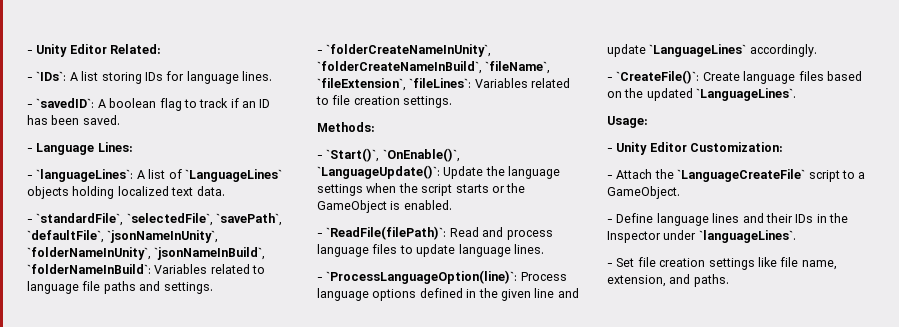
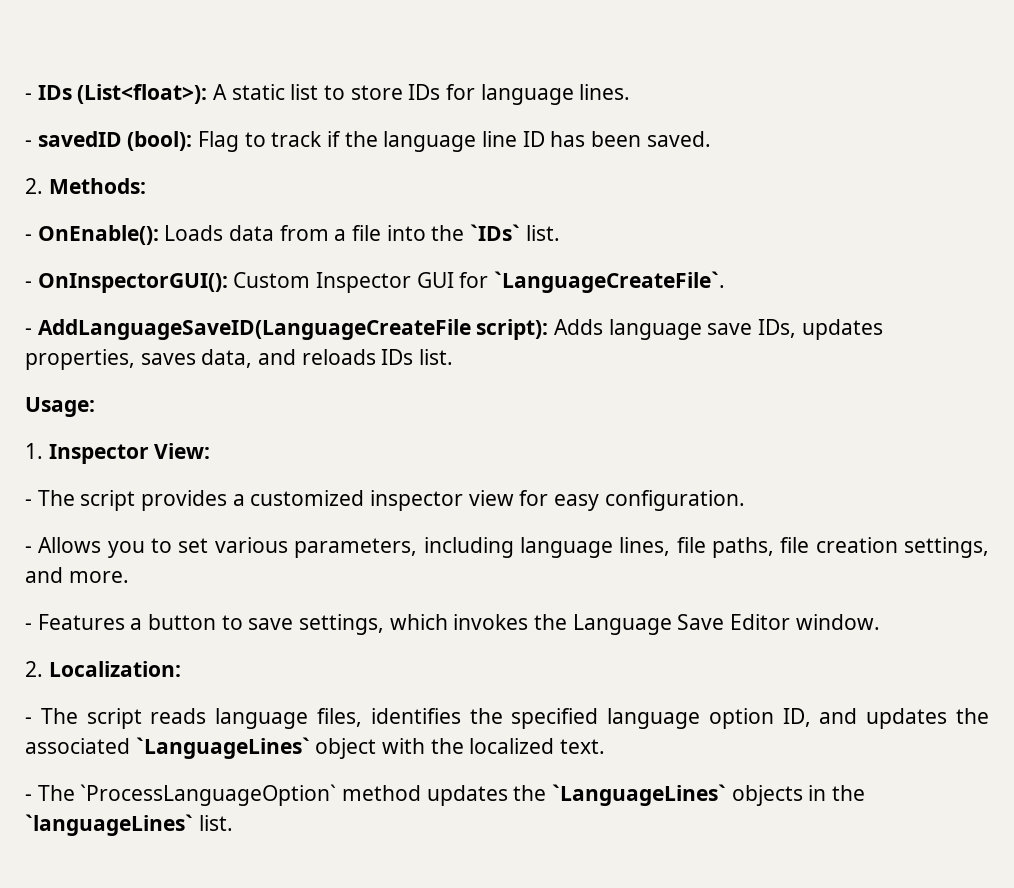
[27,44,162,57] [27,71,142,84] - Unity Editor Related: // - `IDs`: A list storing -> [25,84,403,104] - IDs (List<float>): A static list to store
[36,98,271,111] [27,115,120,125] [27,142,133,155] [27,169,282,182] [27,186,225,199] [27,213,283,226] [27,230,219,243] [27,247,266,260] [27,264,266,274] [27,281,213,294] [317,44,492,57] [317,61,551,74] [317,78,571,91] [316,95,453,108] [317,122,375,132] [317,148,460,162] [317,165,561,179] [317,183,526,196] [317,200,452,213] [317,226,553,240] [317,244,544,257] [317,270,567,284] [317,288,579,301] [607,44,817,57] [607,70,862,84] [607,88,797,101] [607,116,648,128] [607,142,784,155] [607,169,866,182] [607,186,680,199] [607,213,848,226] [607,230,796,243] [607,257,837,270] [607,274,729,287] `savedID`: A boolean flag to track if an ID has been saved. // - Language Lines: // - `languageLines`: A list of `LanguageLines` objects holding localized text data. // - `standardFile`, `selectedFile`, `savePath`, `defaultFile`, `jsonNameInUnity`, `folderNameInUnity`, `jsonNameInBuild`, `folderNameInBuild`: Variables related to language file paths and settings. // - `folderCreateNameInUnity`, `folderCreateNameInBuild`, `fileName`, `fileExtension`, `fileLines`: Variables related to file creation settings. // Methods: // - `Start()`, `OnEnable()`, `LanguageUpdate()`: Update the language settings when the script starts or the GameObject is enabled. // - `ReadFile(filePath)`: Read and process language files to update language lines. // - `ProcessLanguageOption(line)`: Process language options defined in the given line and update `LanguageLines` accordingly. // - `CreateFile()`: Create language files based on the updated `LanguageLines`. // Usage: // - Unity Editor Customization: // - Attach the `LanguageCreateFile` script to a GameObject. // - Define language lines and their IDs in the Inspector under `languageLines`. // - Set file creation settings like file name, extension, and paths. -> [37,131,711,152] [25,178,146,194] [25,224,560,245] [25,271,726,293] [25,319,883,340] [25,349,454,370] [25,397,95,417] [25,443,211,464] [25,490,745,511] [25,537,990,558] [25,567,129,583] [25,614,880,635] [25,661,181,677] [25,708,990,729] [25,737,606,759] [25,784,866,806] [25,814,233,836] savedID (bool): Flag to track if the language line ID has been saved. // 2. Methods: // - OnEnable(): Loads data from a file into the `IDs` list. // - OnInspectorGUI(): Custom Inspector GUI for `LanguageCreateFile`. // - AddLanguageSaveID(LanguageCreateFile script): Adds language save IDs, updates properties, saves data, and reloads IDs list. // Usage: // 1. Inspector View: // - The script provides a customized inspector view for easy configuration. // - Allows you to set various parameters, including language lines, file paths, file creation settings, and more. // - Features a button to save settings, which invokes the Language Save Editor window. // 2. Localization: // - The script reads language files, identifies the specified language option ID, and updates the associated `LanguageLines` object with the localized text. // - The `ProcessLanguageOption` method updates the `LanguageLines` objects in the `languageLines` list.

